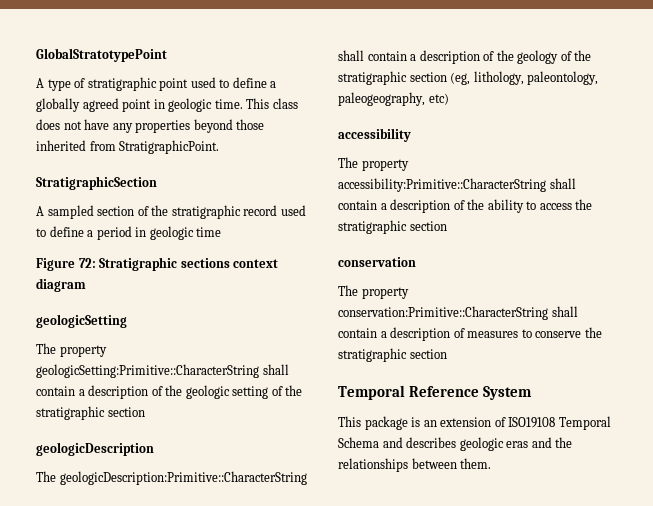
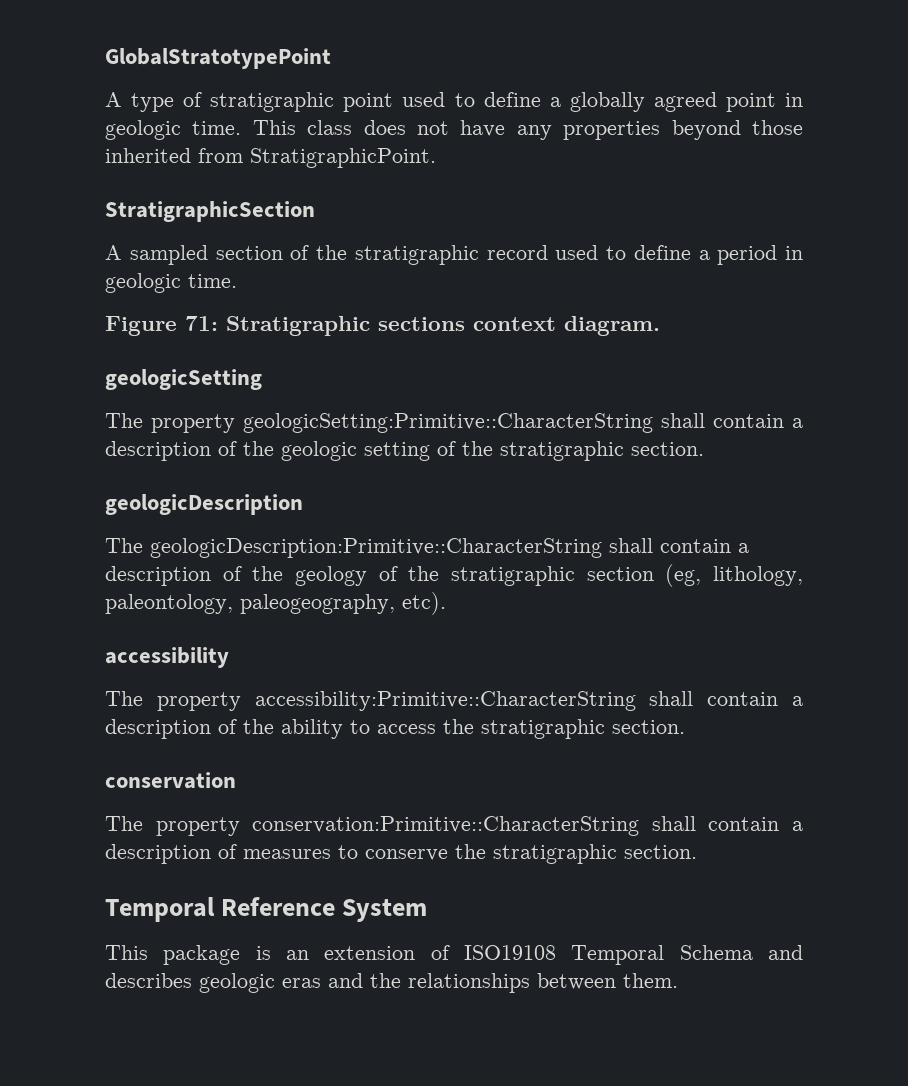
[196,227,222,237] time -> [188,274,237,288] time.
[78,258,96,268] 72: -> [185,316,218,331] 71:
[36,278,86,292] diagram -> [564,316,660,336] diagram.
[107,407,145,417] section -> [631,442,704,456] section.
[428,93,449,105] etc) -> [402,592,446,615] etc).
[409,221,447,231] section -> [612,720,685,734] section.
[409,349,447,359] section -> [624,845,697,859] section.

